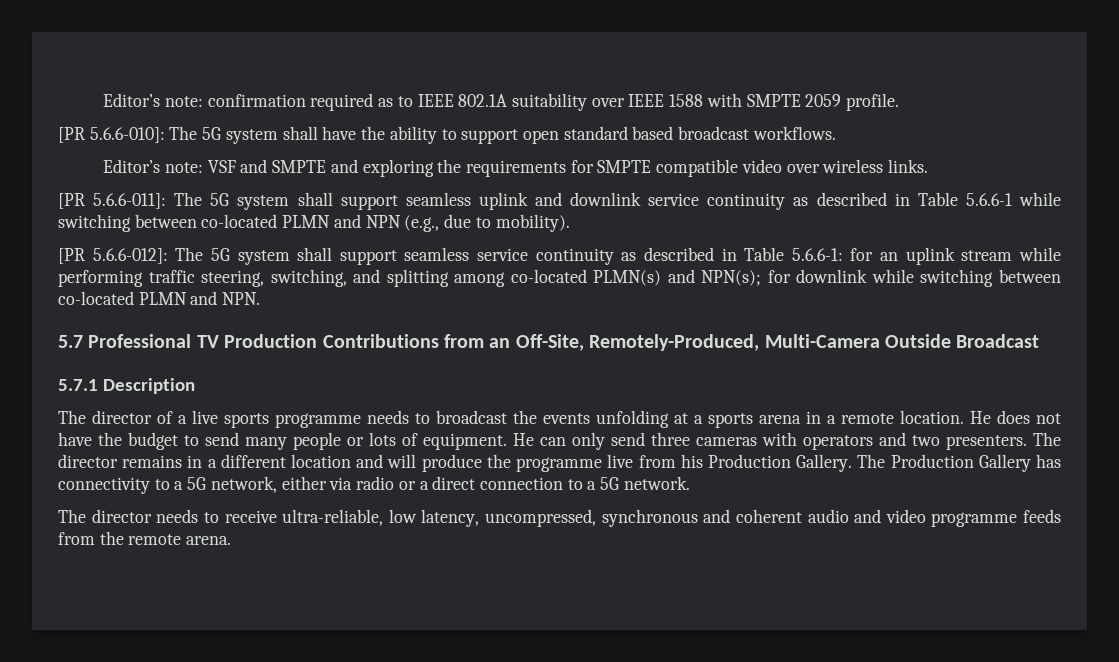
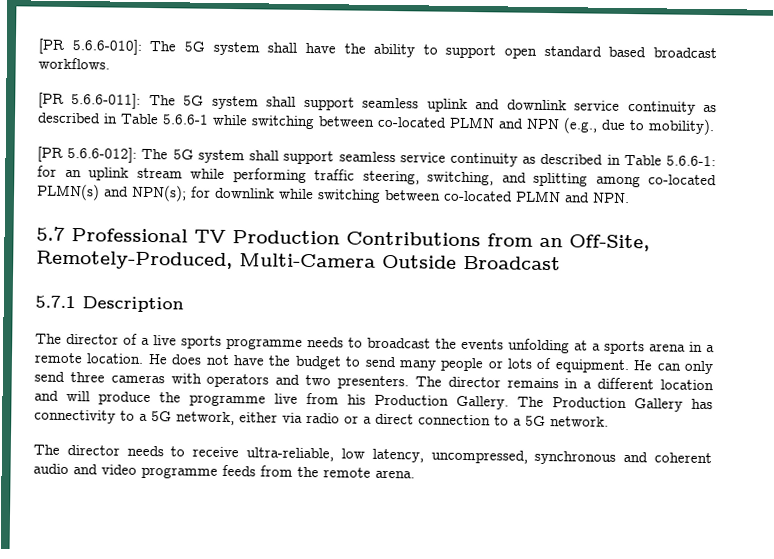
[103,93,900,111] Editor’s note: confirmation required as to IEEE 802.1A suitability over IEEE 1588 with SMPTE 2059 profile. // -> (38, 46) none
[103,159,929,177] // Editor’s note: VSF and SMPTE and exploring the requirements for SMPTE compatible video over wireless links. -> (110, 63) none

